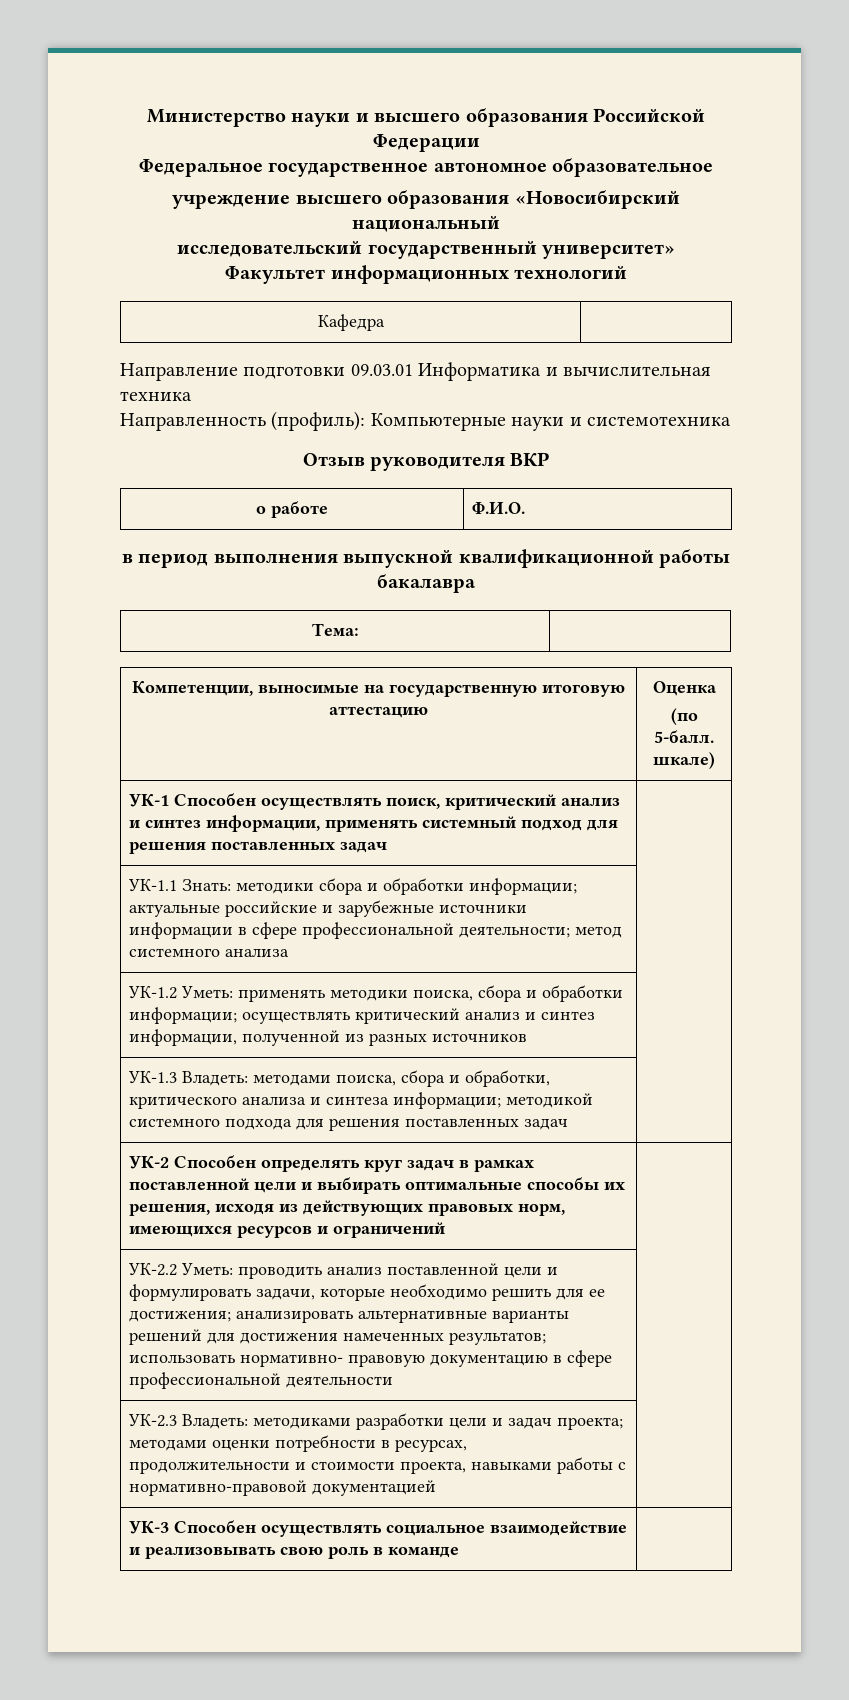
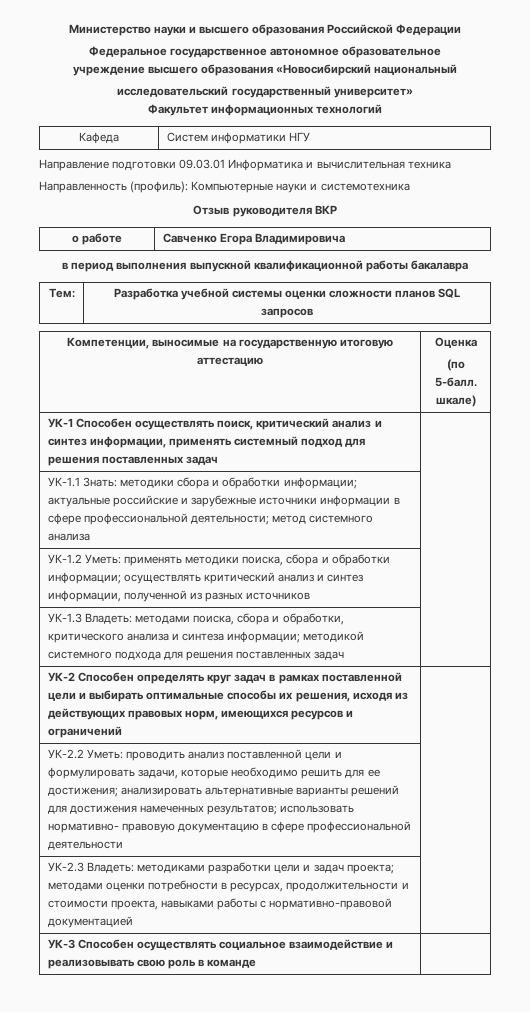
[317,314,385,331] Кафедра | -> [79,132,119,144] [166,132,311,144] Кафеда | Систем информатики НГУ
[471,502,525,514] Ф.И.О. -> [162,233,346,245] Савченко Егора Владимировича
[311,623,359,636] Тема: | -> [48,288,75,298] [113,288,461,300] [261,308,313,318] Тем: | Разработка учебной системы оценки сложности планов SQL запросов

